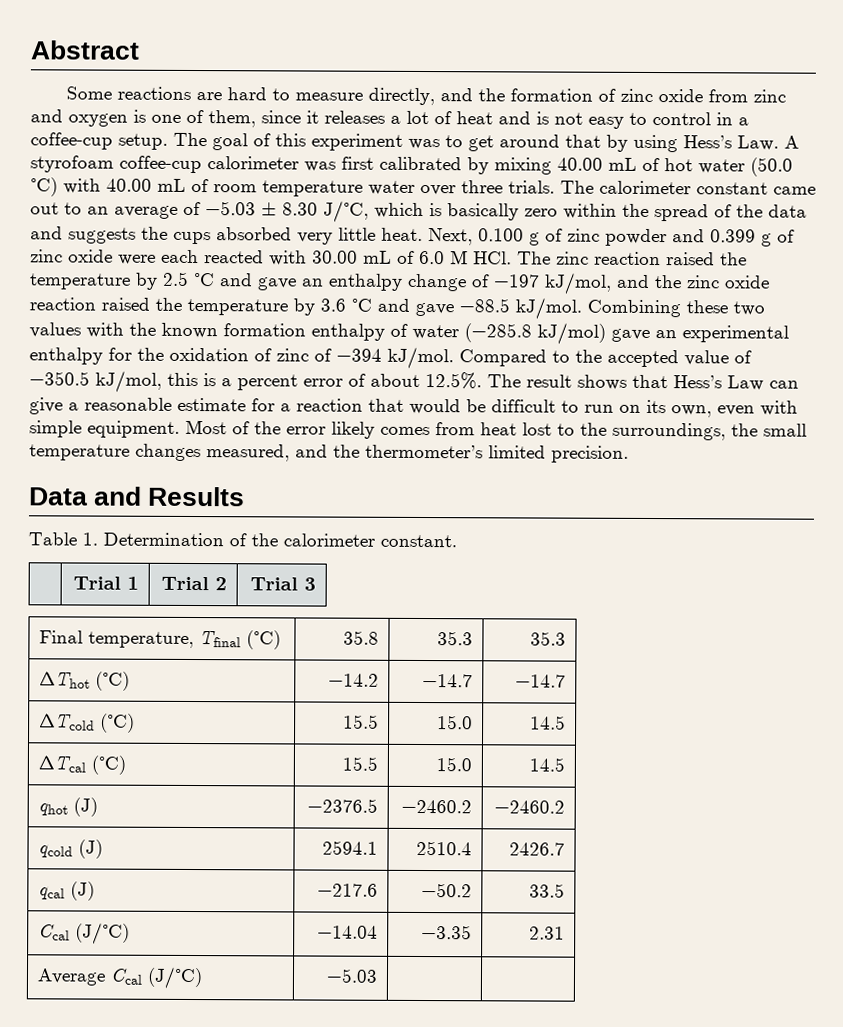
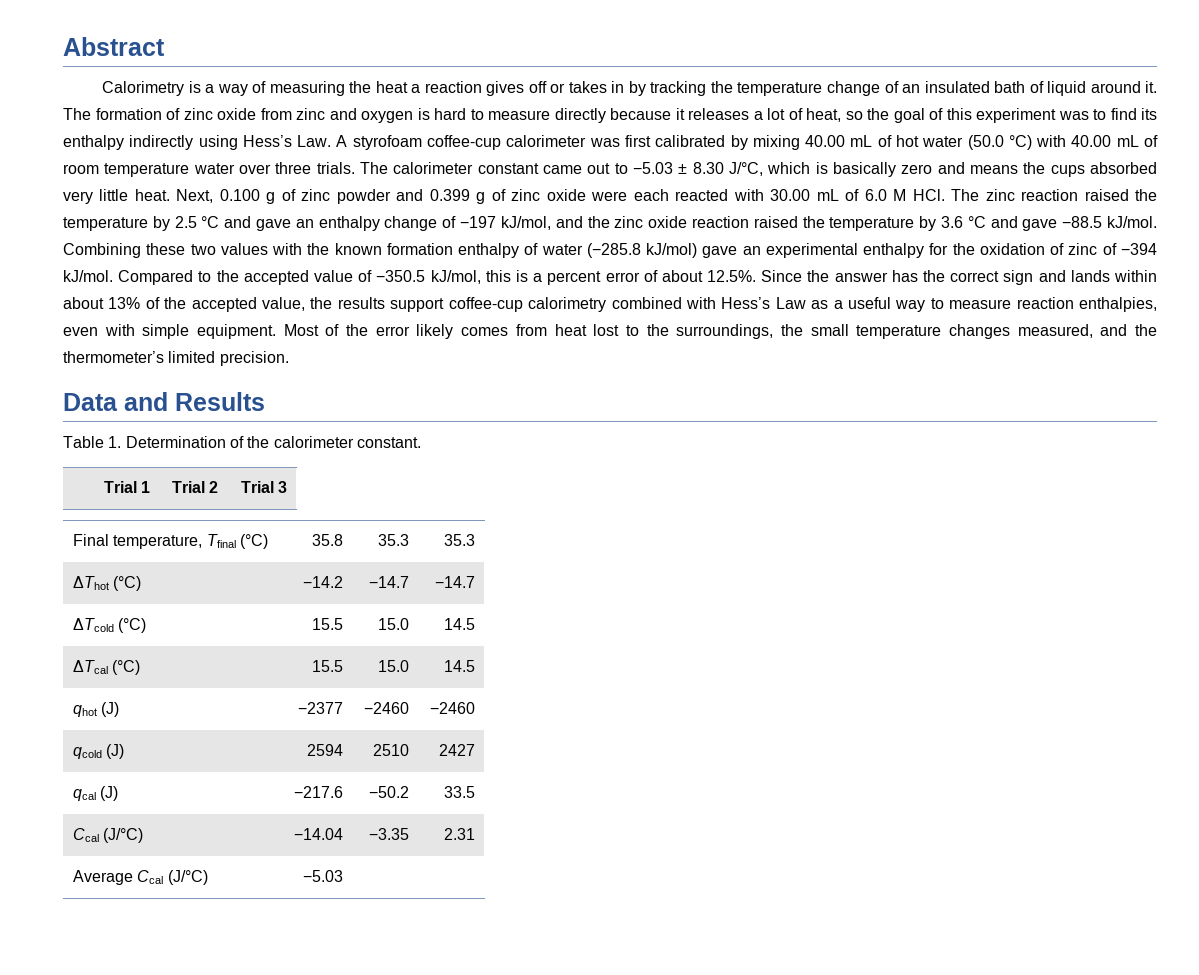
[66,86,506,106] Some reactions are hard to measure directly, and the -> [102,81,1157,96] [63,108,91,120] Calorimetry is a way of measuring the heat a reaction gives off or takes in by tracking the temperature change of an insulated bath of liquid around it. The
[151,109,301,128] one of them, since -> [434,108,671,123] hard to measure directly because
[456,111,749,129] [30,132,207,150] heat and is not easy to control in a coffee-cup setup. The -> [806,108,889,122] heat, so the
[468,134,628,152] get around that by -> [1110,108,1157,120] [63,135,194,150] find its enthalpy indirectly
[87,201,201,219] an average of -> (628, 168) none
[563,203,807,222] [30,226,136,244] within the spread of the data and suggests -> [937,162,1019,174] and means
[487,374,799,391] [29,397,712,418] The result shows that Hess’s Law can give a reasonable estimate for a reaction that would be difficult to run on its own, -> [761,270,1158,285] [63,297,1157,312] Since the answer has the correct sign and lands within about 13% of the accepted value, the results support coffee-cup calorimetry combined with Hess’s Law as a useful way to measure reaction enthalpies,
[306,798,378,813] [400,799,472,814] [493,800,565,814] −2376.5 | −2460.2 | −2460.2 -> [298,702,344,714] [364,702,410,714] [430,702,476,714] −2377 | −2460 | −2460
[321,840,378,855] [415,840,472,856] [508,842,565,856] 2594.1 | 2510.4 | 2426.7 -> [307,744,344,756] [373,744,410,756] [439,744,476,756] 2594 | 2510 | 2427

